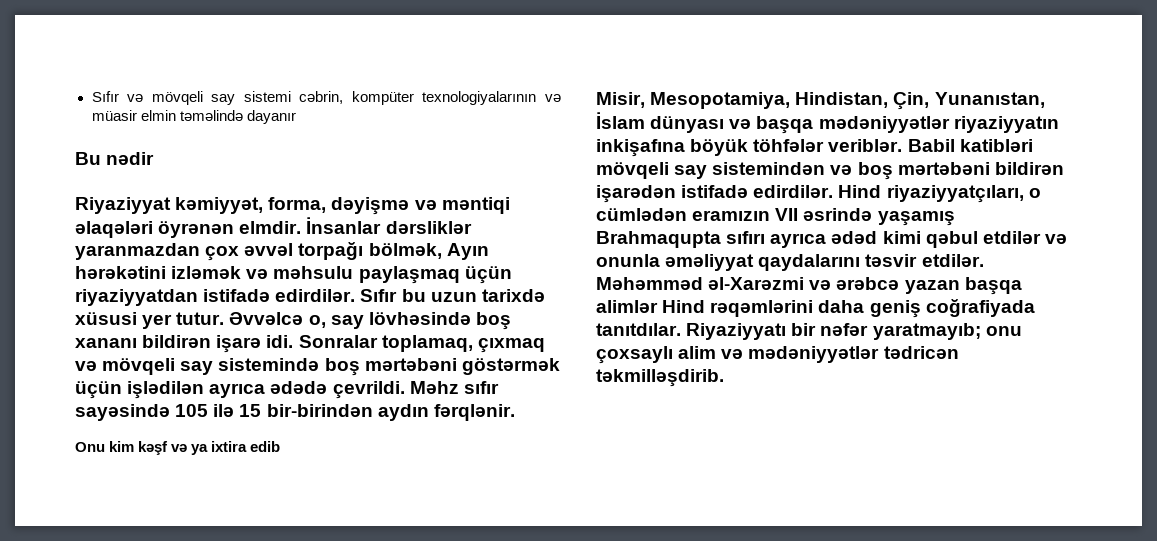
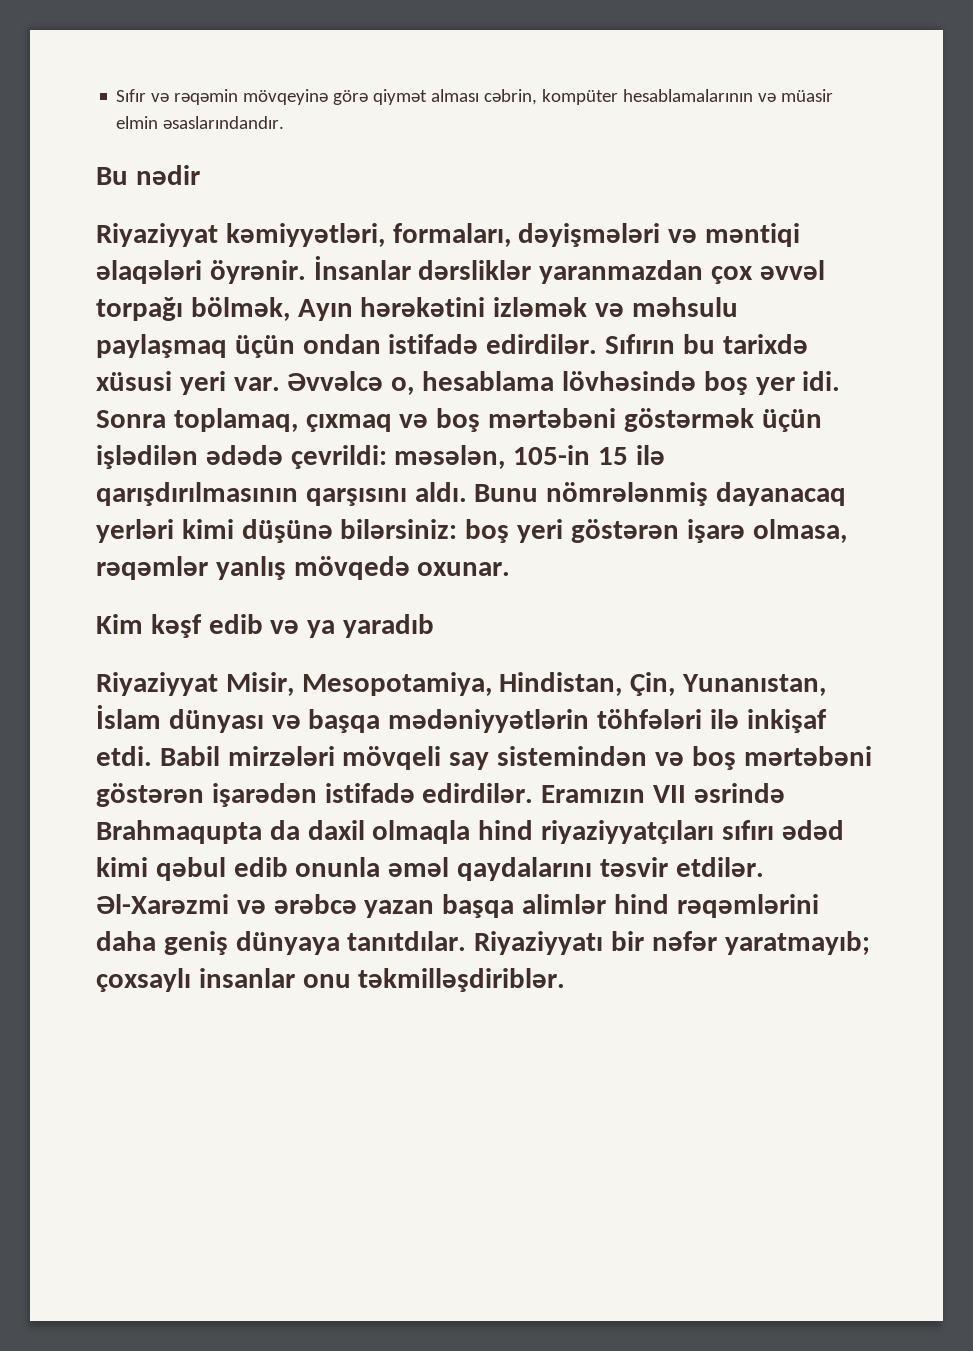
[151,91,291,105] mövqeli say sistemi -> [174,89,480,105] rəqəmin mövqeyinə görə qiymət alması
[422,91,537,105] texnologiyalarının -> [623,89,754,102] hesablamalarının
[179,110,296,124] təməlində dayanır -> [163,116,285,129] əsaslarındandır.
[175,197,410,215] kəmiyyət, forma, dəyişmə -> [225,223,661,247] kəmiyyətləri, formaları, dəyişmələri
[158,221,302,238] öyrənən elmdir. -> [209,260,306,284] öyrənir.
[75,289,545,306] [75,312,225,329] riyaziyyatdan istifadə edirdilər. Sıfır bu uzun tarixdə xüsusi yer tutur. -> [302,334,808,354] [96,371,280,395] ondan istifadə edirdilər. Sıfırın bu tarixdə xüsusi yeri var.
[330,315,364,329] say -> [422,371,555,391] hesablama
[75,335,545,353] [75,358,320,375] xananı bildirən işarə idi. Sonralar toplamaq, çıxmaq və mövqeli say sistemində -> [755,371,841,395] [96,408,429,432] yer idi. Sonra toplamaq, çıxmaq və
[209,381,499,399] [75,404,515,421] [75,441,281,455] ayrıca ədədə çevrildi. Məhz sıfır sayəsində 105 ilə 15 bir-birindən aydın fərqlənir. // Onu kim kəşf və ya ixtira edib // -> [205,445,665,469] [96,482,847,506] [96,519,847,543] [96,556,511,580] [96,614,435,638] [96,672,218,696] ədədə çevrildi: məsələn, 105-in 15 ilə qarışdırılmasının qarşısını aldı. Bunu nömrələnmiş dayanacaq yerləri kimi düşünə bilərsiniz: boş yeri göstərən işarə olmasa, rəqəmlər yanlış mövqedə oxunar. // Kim kəşf edib və ya yaradıb // Riyaziyyat
[818,116,1059,133] [596,139,1033,157] mədəniyyətlər riyaziyyatın inkişafına böyük töhfələr veriblər. Babil katibləri -> [388,709,827,733] [96,746,335,766] mədəniyyətlərin töhfələri ilə inkişaf etdi. Babil mirzələri
[994,162,1064,175] bildirən -> [96,783,204,807] göstərən
[838,185,1041,203] [596,208,955,226] [596,231,1067,248] [596,254,755,271] Hind riyaziyyatçıları, o cümlədən eramızın VII əsrində yaşamış Brahmaqupta sıfırı ayrıca ədəd kimi qəbul etdilər və onunla əməliyyat -> [541,783,785,803] [96,820,844,844] [96,857,450,881] Eramızın VII əsrində Brahmaqupta da daxil olmaqla hind riyaziyyatçıları sıfırı ədəd kimi qəbul edib onunla əməl
[596,277,805,290] Məhəmməd əl-Xarəzmi -> [96,894,229,914] Əl-Xarəzmi
[662,300,706,313] Hind -> [613,894,669,914] hind
[925,299,1035,317] coğrafiyada -> [235,931,340,955] dünyaya
[985,326,1022,336] [596,346,959,364] [596,369,724,387] onu çoxsaylı alim və mədəniyyətlər tədricən təkmilləşdirib. -> [96,968,566,992] çoxsaylı insanlar onu təkmilləşdiriblər.

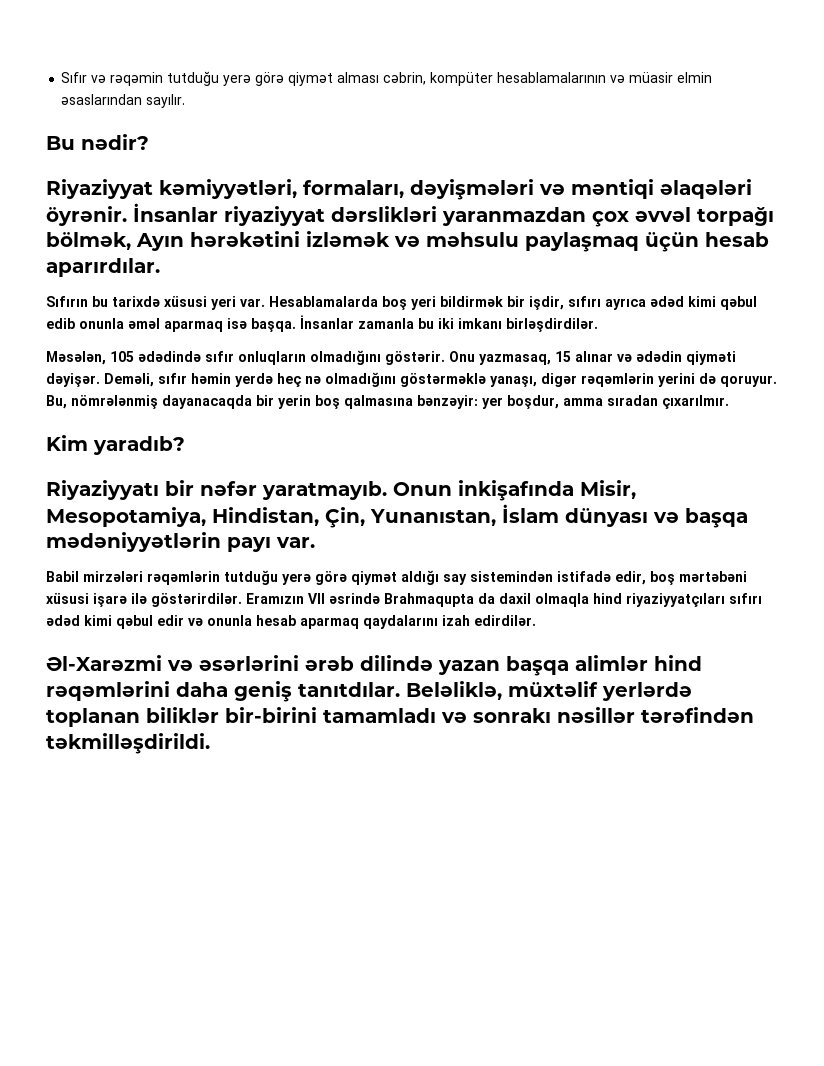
[243,89,329,105] mövqeyinə -> [167,71,252,86] tutduğu yerə
[163,116,285,129] əsaslarındandır. -> [61,94,186,108] əsaslarından sayılır.
[135,165,200,185] nədir -> [81,134,149,150] nədir?
[418,260,532,280] dərsliklər -> [224,206,437,226] riyaziyyat dərslikləri
[302,334,598,354] ondan istifadə edirdilər. -> [705,232,769,247] [46,258,160,277] hesab aparırdılar. //
[287,371,841,395] [96,408,822,432] [96,445,665,469] [96,482,847,506] [96,519,847,543] [96,556,511,580] [96,614,435,638] [96,672,218,696] Əvvəlcə o, hesablama lövhəsində boş yer idi. Sonra toplamaq, çıxmaq və boş mərtəbəni göstərmək üçün işlədilən ədədə çevrildi: məsələn, 105-in 15 ilə qarışdırılmasının qarşısını aldı. Bunu nömrələnmiş dayanacaq yerləri kimi düşünə bilərsiniz: boş yeri göstərən işarə olmasa, rəqəmlər yanlış mövqedə oxunar. // Kim kəşf edib və ya yaradıb // Riyaziyyat -> [269,296,757,310] [46,315,598,332] [46,350,736,365] [46,372,777,387] [46,395,729,409] [46,435,185,455] [46,480,574,501] Hesablamalarda boş yeri bildirmək bir işdir, sıfırı ayrıca ədəd kimi qəbul edib onunla əməl aparmaq isə başqa. İnsanlar zamanla bu iki imkanı birləşdirdilər. // Məsələn, 105 ədədində sıfır onluqların olmadığını göstərir. Onu yazmasaq, 15 alınar və ədədin qiyməti dəyişər. Deməli, sıfır həmin yerdə heç nə olmadığını göstərməklə yanaşı, digər rəqəmlərin yerini də qoruyur. Bu, nömrələnmiş dayanacaqda bir yerin boş qalmasına bənzəyir: yer boşdur, amma sıradan çıxarılmır. // Kim yaradıb? // Riyaziyyatı bir nəfər yaratmayıb. Onun inkişafında
[597,709,827,733] [96,746,872,770] [96,783,534,807] töhfələri ilə inkişaf etdi. Babil mirzələri mövqeli say sistemindən və boş mərtəbəni göstərən işarədən istifadə edirdilər. -> [227,537,315,552] [46,570,747,585] [46,593,242,607] payı var. // Babil mirzələri rəqəmlərin tutduğu yerə görə qiymət aldığı say sistemindən istifadə edir, boş mərtəbəni xüsusi işarə ilə göstərirdilər.
[233,857,764,881] [96,894,357,914] edib onunla əməl qaydalarını təsvir etdilər. Əl-Xarəzmi və ərəbcə -> [157,615,536,629] [46,655,433,671] edir və onunla hesab aparmaq qaydalarını izah edirdilər. // Əl-Xarəzmi və əsərlərini ərəb dilində
[235,931,870,955] [96,968,566,992] dünyaya tanıtdılar. Riyaziyyatı bir nəfər yaratmayıb; çoxsaylı insanlar onu təkmilləşdiriblər. -> [298,681,692,701] [46,707,754,727] [46,733,210,754] tanıtdılar. Beləliklə, müxtəlif yerlərdə toplanan biliklər bir-birini tamamladı və sonrakı nəsillər tərəfindən təkmilləşdirildi.

